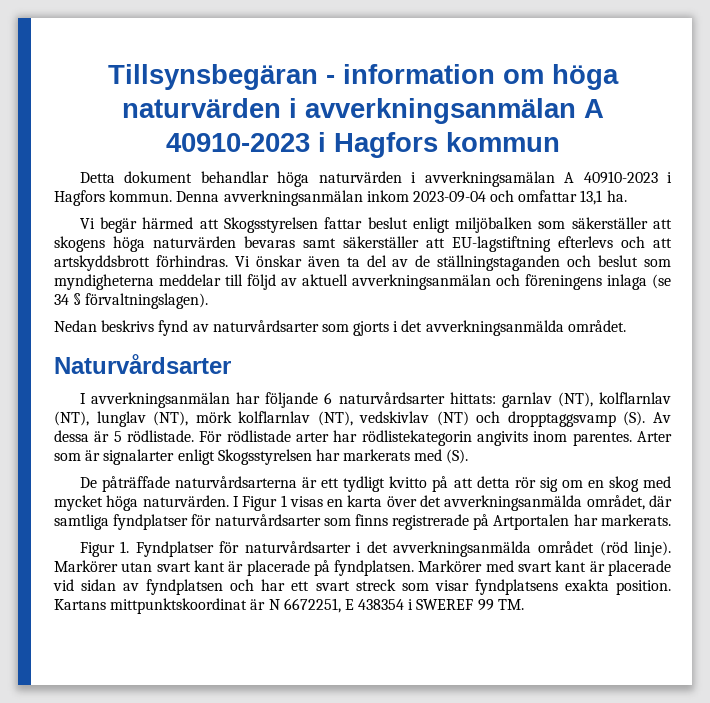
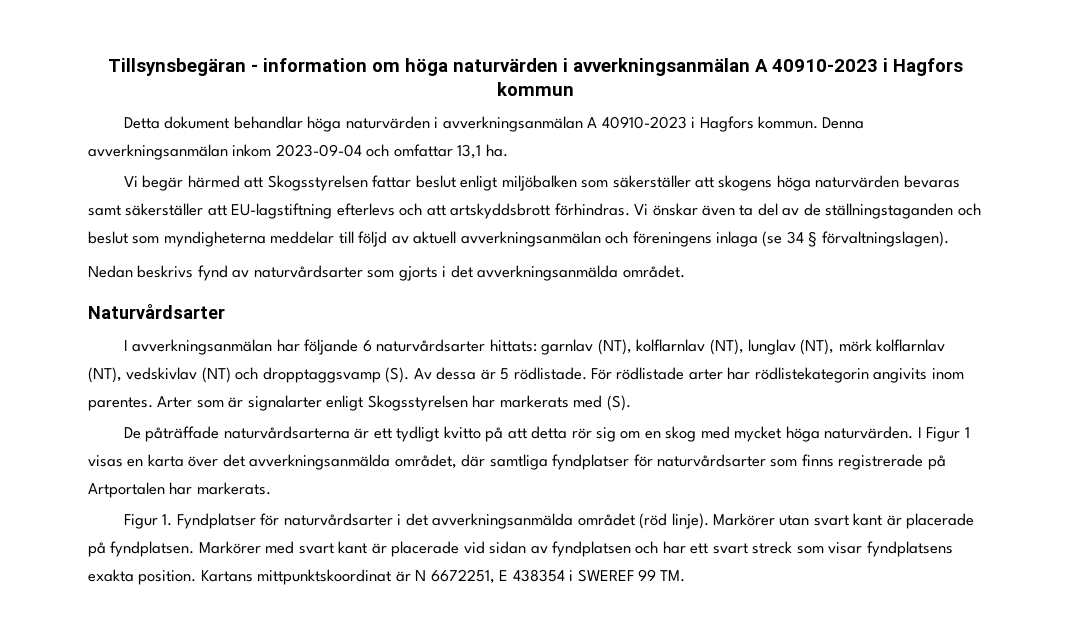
[424,171,555,187] avverkningsamälan -> [442,116,583,132] avverkningsanmälan

